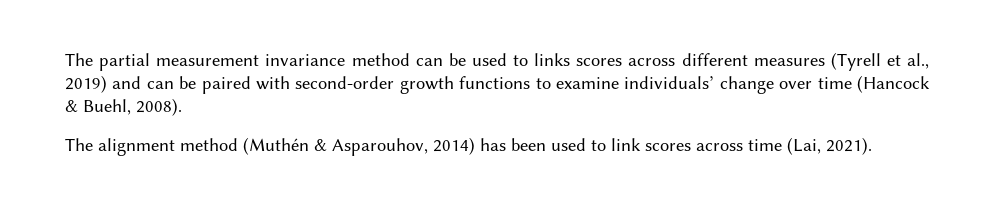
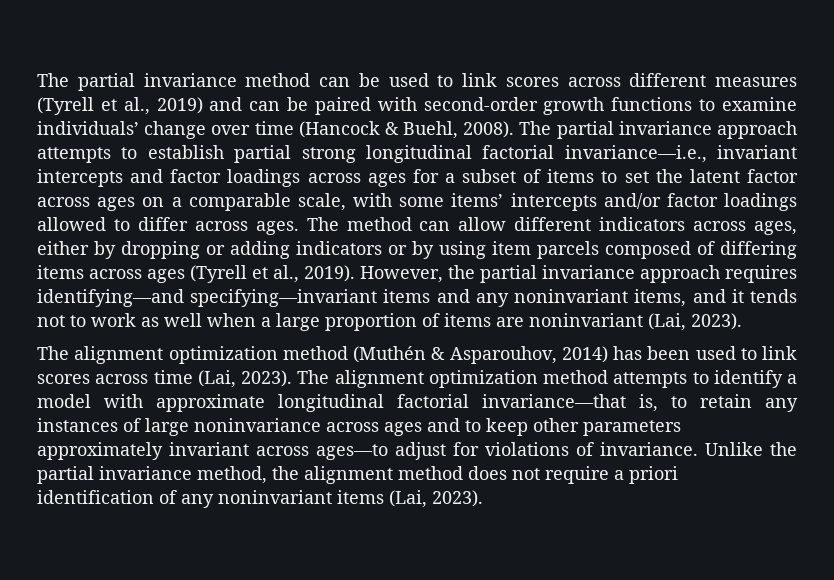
[65,53,260,71] The partial measurement -> [37,73,135,91] The partial
[534,53,571,66] links -> [462,73,497,87] link
[65,138,175,156] // The alignment -> [519,121,797,139] [37,145,797,163] [37,169,798,187] [37,193,797,211] [37,217,797,235] [37,241,797,259] [37,265,797,283] [37,289,797,307] [37,313,742,331] [37,346,278,364] The partial invariance approach attempts to establish partial strong longitudinal factorial invariance—i.e., invariant intercepts and factor loadings across ages for a subset of items to set the latent factor across ages on a comparable scale, with some items’ intercepts and/or factor loadings allowed to differ across ages. The method can allow different indicators across ages, either by dropping or adding indicators or by using item parcels composed of differing items across ages (Tyrell et al., 2019). However, the partial invariance approach requires identifying—and specifying—invariant items and any noninvariant items, and it tends not to work as well when a large proportion of items are noninvariant (Lai, 2023). // The alignment optimization
[826,137,872,155] 2021). -> [241,370,797,388] [37,394,798,412] [37,418,681,436] [37,442,797,460] [37,466,678,484] [37,490,483,508] 2023). The alignment optimization method attempts to identify a model with approximate longitudinal factorial invariance—that is, to retain any instances of large noninvariance across ages and to keep other parameters approximately invariant across ages—to adjust for violations of invariance. Unlike the partial invariance method, the alignment method does not require a priori identification of any noninvariant items (Lai, 2023).

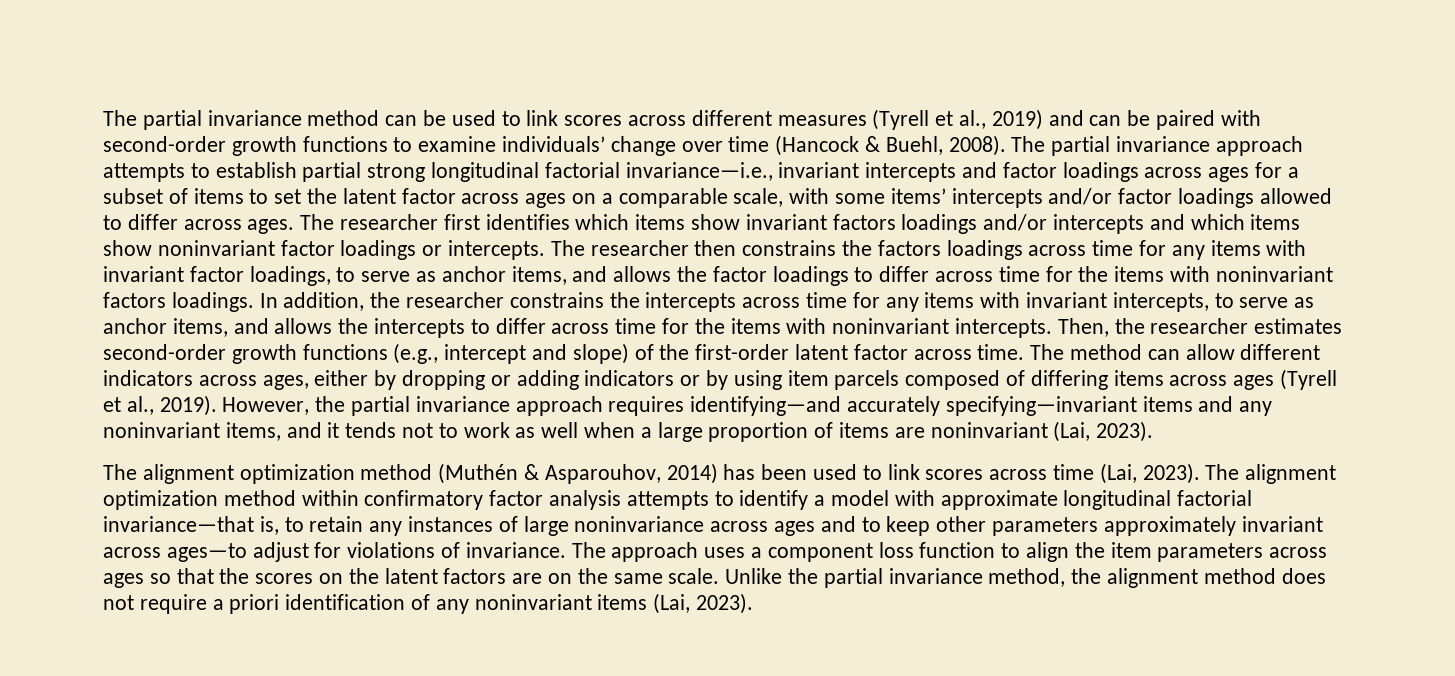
(339, 224) none -> [340,214,1301,234] [103,240,1307,260] [103,266,1333,286] [103,292,1315,312] [103,318,1343,338] [103,343,1065,364] researcher first identifies which items show invariant factors loadings and/or intercepts and which items show noninvariant factor loadings or intercepts. The researcher then constrains the factors loadings across time for any items with invariant factor loadings, to serve as anchor items, and allows the factor loadings to differ across time for the items with noninvariant factors loadings. In addition, the researcher constrains the intercepts across time for any items with invariant intercepts, to serve as anchor items, and allows the intercepts to differ across time for the items with noninvariant intercepts. Then, the researcher estimates second-order growth functions (e.g., intercept and slope) of the first-order latent factor across time. The
(184, 298) none -> [847,396,941,416] accurately
(608, 377) none -> [301,490,622,510] within confirmatory factor analysis
(698, 449) none -> [571,542,1328,562] [103,568,720,588] The approach uses a component loss function to align the item parameters across ages so that the scores on the latent factors are on the same scale.

